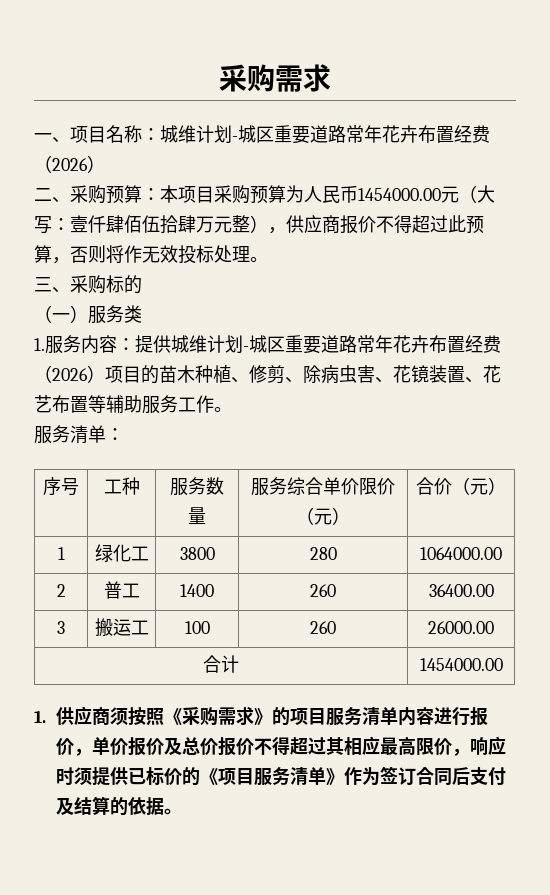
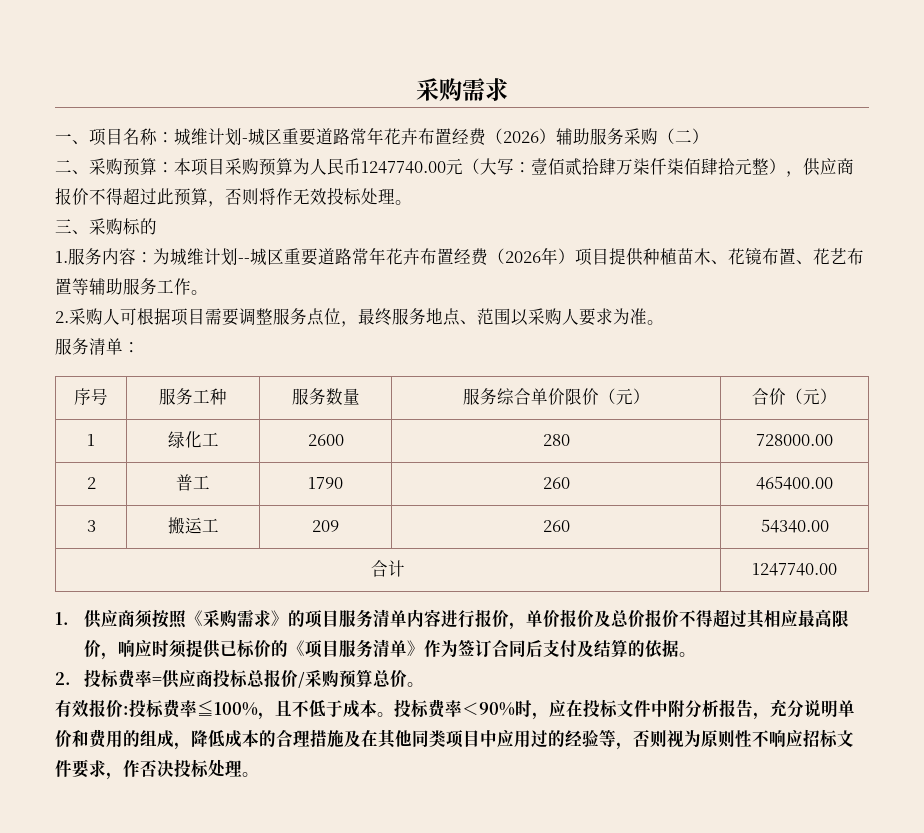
(105, 164) none -> [556,128,709,145] 辅助服务采购（二）
[358,188,441,201] 1454000.00 -> [361,161,446,174] 1247740.00
[88,215,214,233] 仟肆佰伍拾肆万 -> [548,158,735,176] 佰贰拾肆万柒仟柒佰肆拾
[34,305,142,324] // （一）服务类 -> (157, 226) none
[135,335,501,354] [34,364,447,384] 提供城维计划-城区重要道路常年花卉布置经费（2026）项目的苗木种植、修剪、除病虫害、花镜装 -> [153,247,779,266] 为城维计划--城区重要道路常年花卉布置经费（2026年）项目提供种植苗木、花镜布
(232, 409) none -> [55,308,664,327] // 2.采购人可根据项目需要调整服务点位，最终服务地点、范围以采购人要求为准。
(79, 487) none -> [159,388,193,405] 服务
[179,547,215,560] 3800 -> [307,434,344,446] 2600
[420,547,502,560] 1064000.00 -> [756,434,833,446] 728000.00
[180,584,214,597] [310,584,337,597] [428,584,494,597] 1400 | 260 | 36400.00 -> [308,477,343,489] [542,477,570,489] [756,476,833,490] 1790 | 260 | 465400.00
[184,621,210,634] [310,621,337,634] [428,621,494,634] 100 | 260 | 26000.00 -> [312,520,339,532] [542,520,570,532] [760,519,829,533] 209 | 260 | 54340.00
[419,658,503,671] 1454000.00 -> [752,563,837,576] 1247740.00
(182, 811) none -> [55,669,424,689] [55,699,855,720] [55,729,854,750] [55,759,259,780] // 2.投标费率=供应商投标总报价/采购预算总价。 // 有效报价:投标费率≦100%，且不低于成本。投标费率＜90%时，应在投标文件中附分析报告，充分说明单价和费用的组成，降低成本的合理措施及在其他同类项目中应用过的经验等，否则视为原则性不响应招标文件要求，作否决投标处理。

